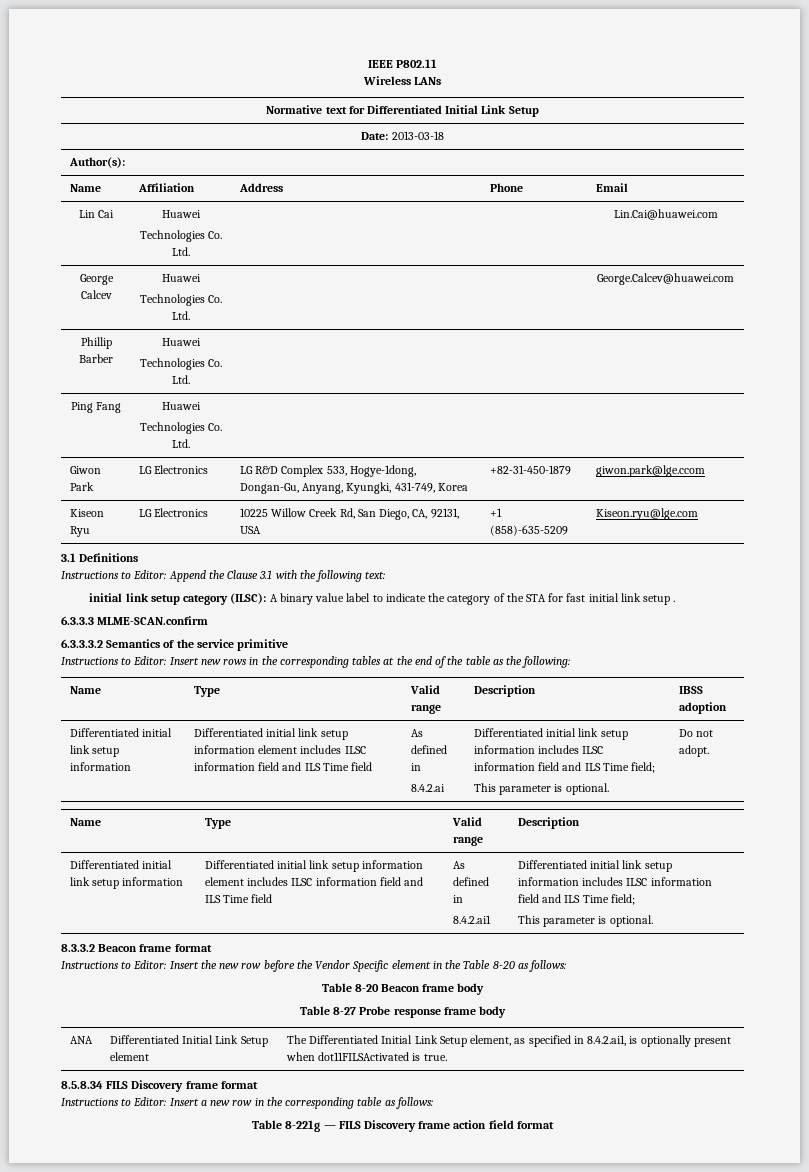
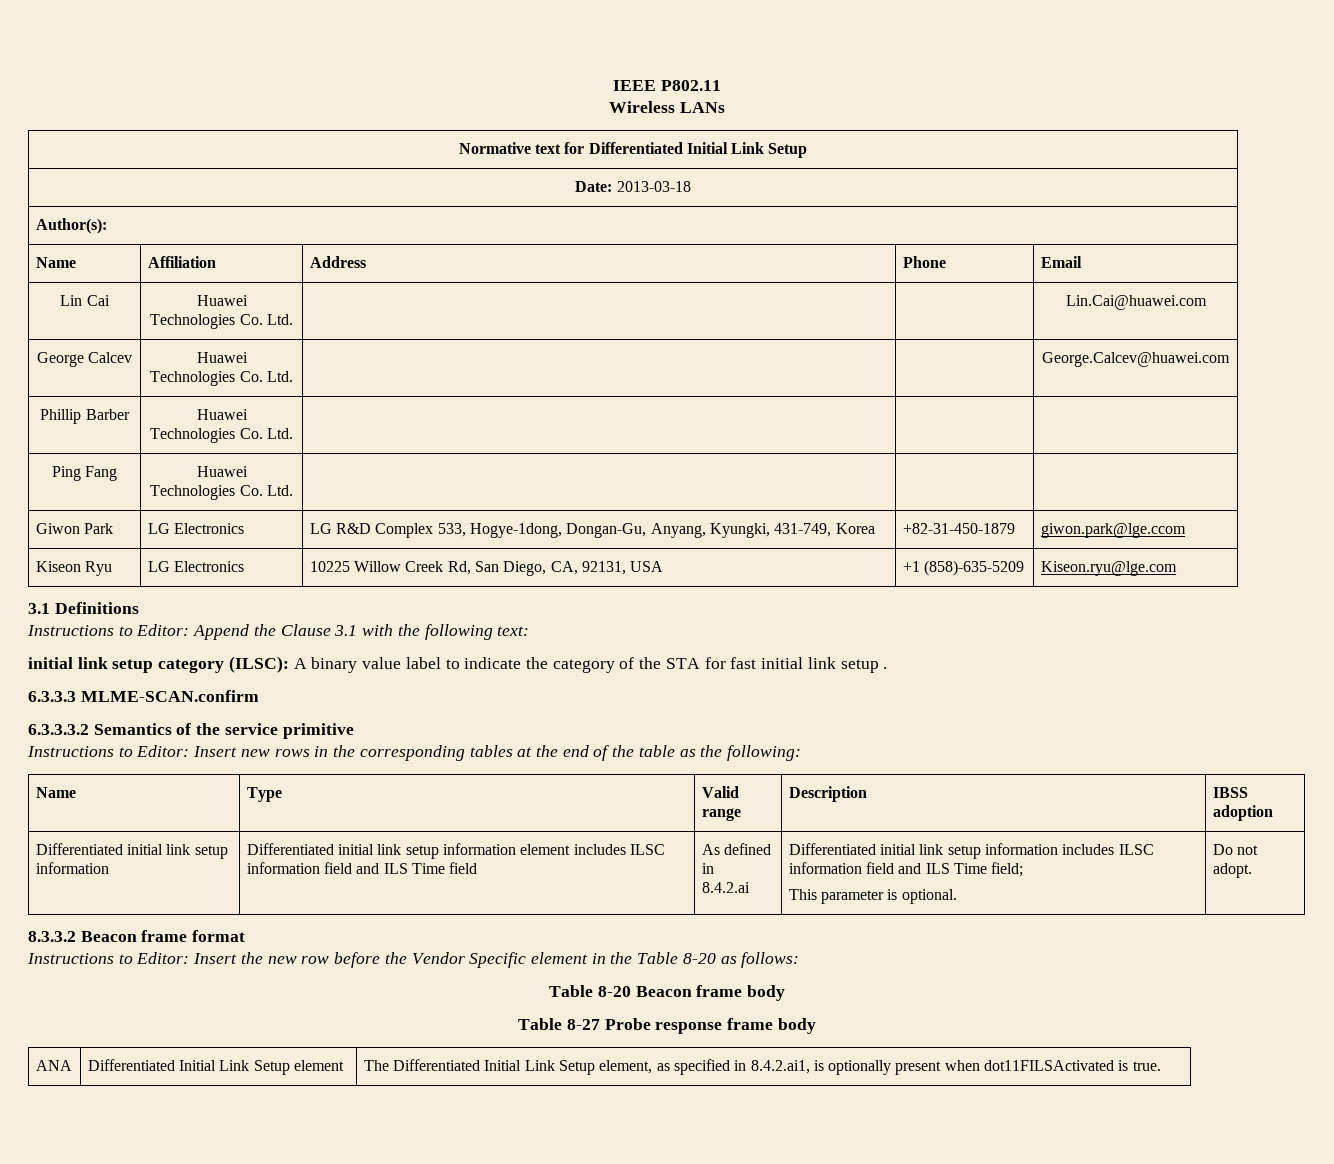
[69,818,101,826] [204,818,231,829] [451,817,482,826] [452,836,483,846] [517,817,580,829] [69,860,173,869] [69,877,184,889] [204,860,423,872] [204,877,424,886] [204,894,273,903] [452,861,465,869] [452,877,489,886] [452,895,463,903] [452,915,491,924] [517,860,672,872] [517,877,712,886] [517,894,635,905] [517,915,653,927] // Name | Type | Valid range | Description // Differentiated initial link setup information | Differentiated initial link setup information element includes ILSC information field and ILS Time field | As defined in // 8.4.2.ai1 | Differentiated initial link setup information includes ILSC information field and ILS Time field; // This parameter is optional. -> (1252, 870) none
[61,1080,258,1092] [61,1097,433,1109] [252,1120,554,1132] // 8.5.8.34 FILS Discovery frame format // Instructions to Editor: Insert a new row in the corresponding table as follows: // Table 8-221g — FILS Discovery frame action field format -> (1161, 1066) none

